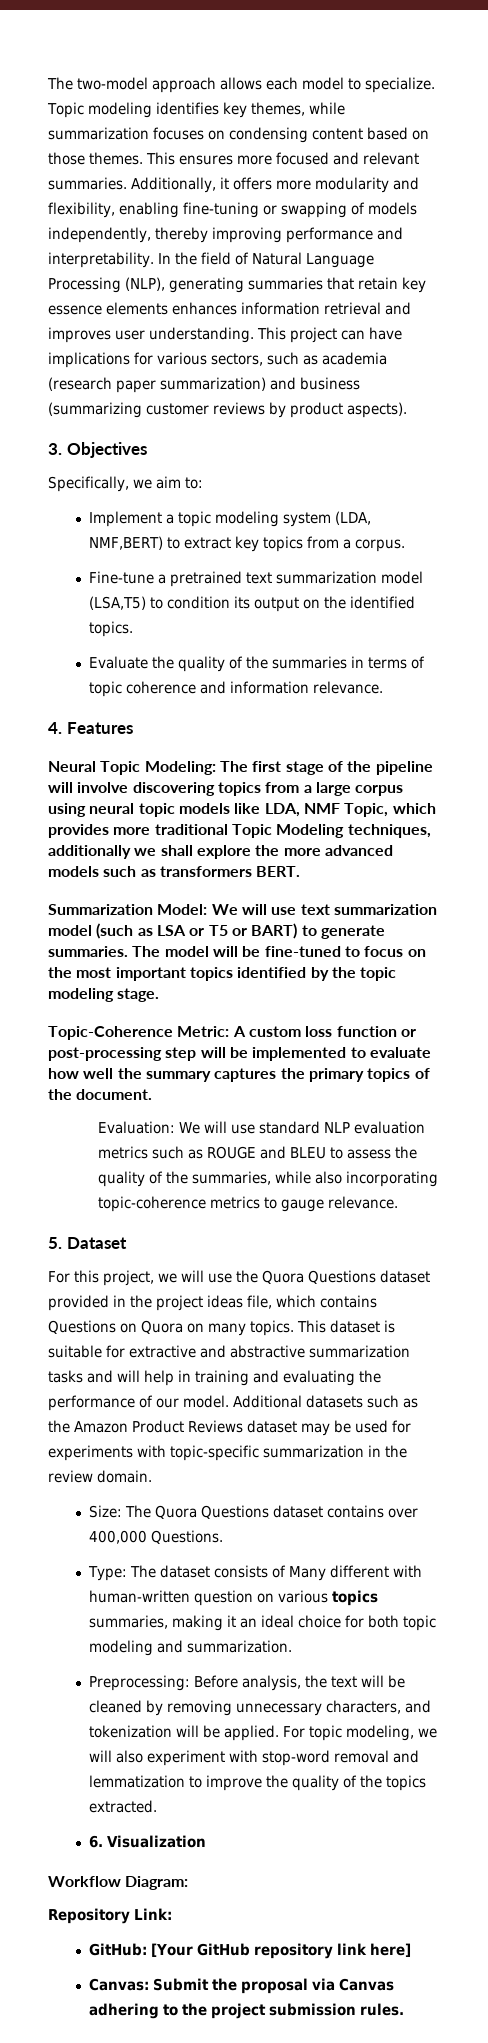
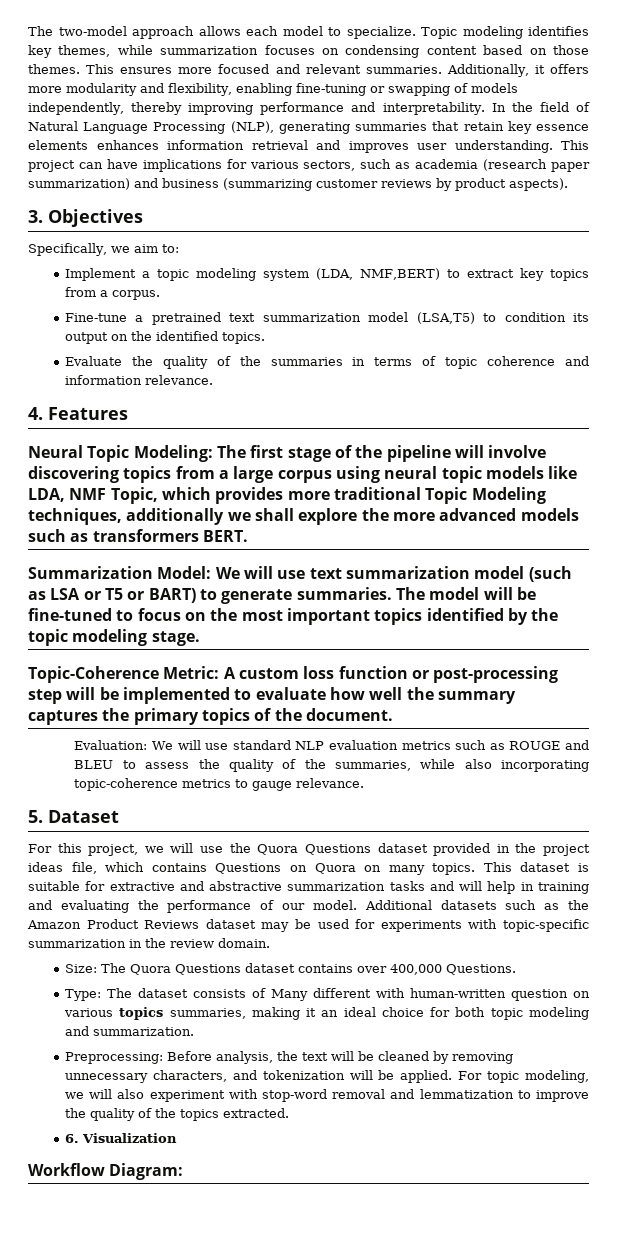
[48,1908,172,1924] [88,1943,411,1959] [88,1978,394,1994] [88,2003,404,2019] // Repository Link: // GitHub: [Your GitHub repository link here] // Canvas: Submit the proposal via Canvas adhering to the project submission rules. -> (184, 1171) none

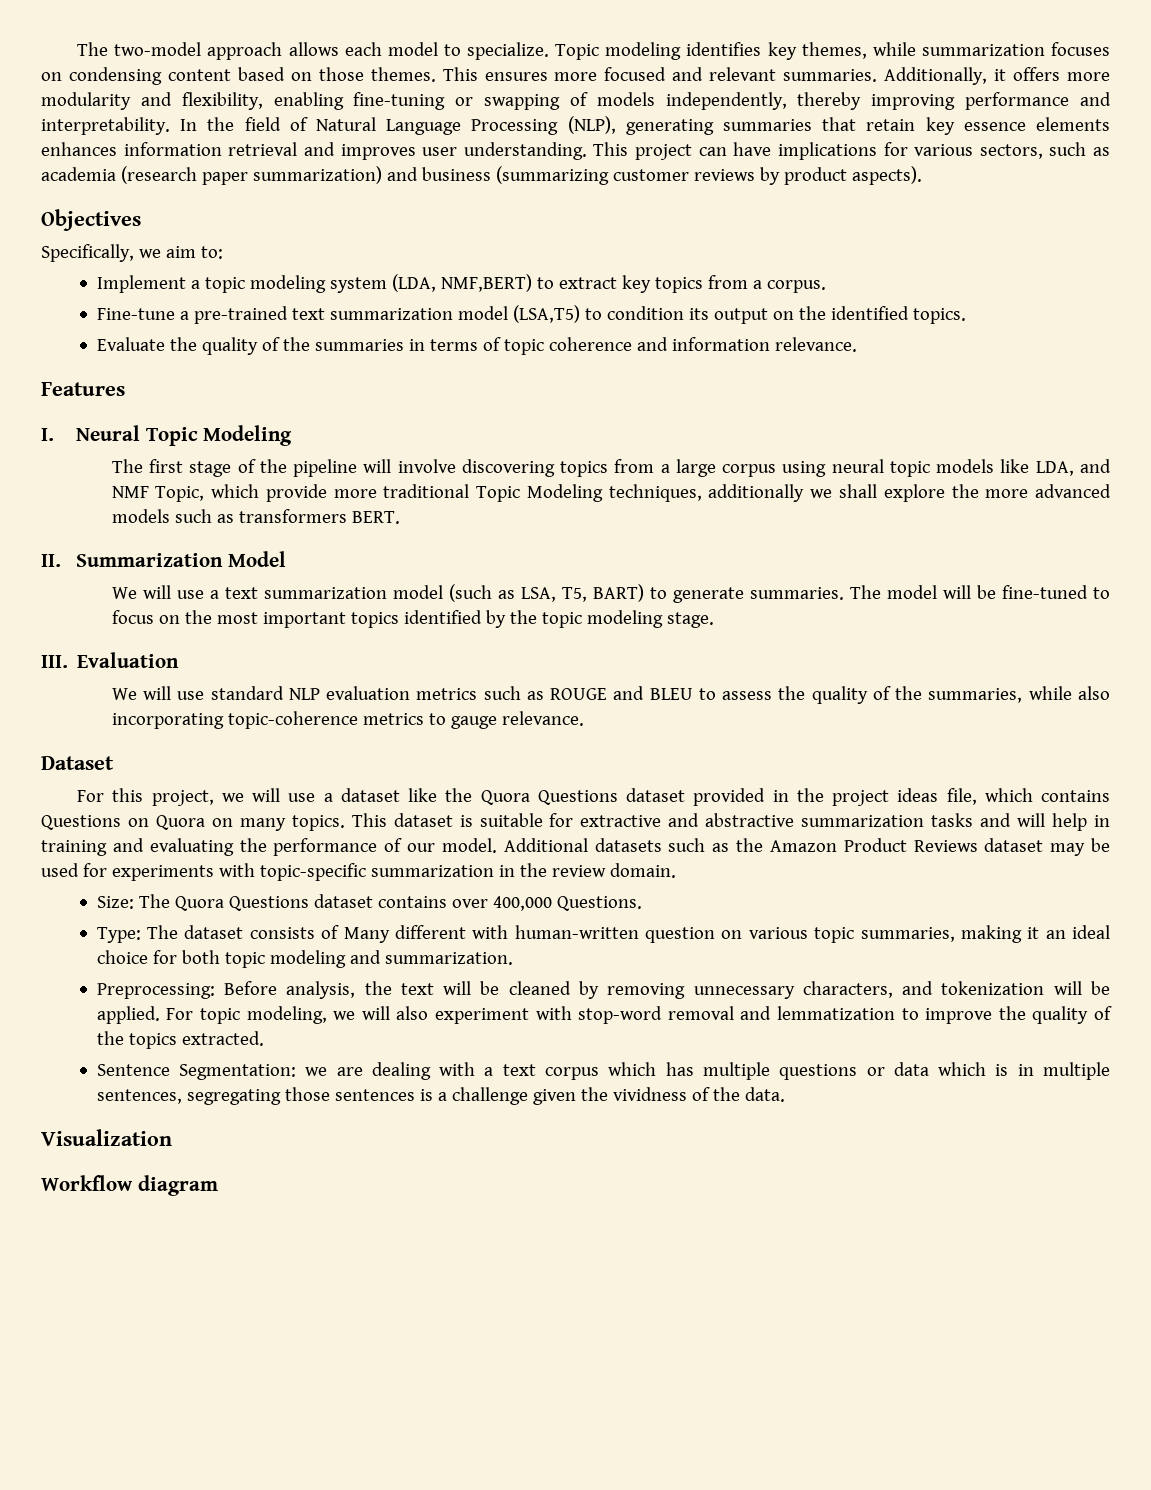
[28,210,43,223] 3. -> (922, 175) none
[151,312,221,325] pretrained -> [193,306,288,324] pre-trained
[28,407,43,420] 4. -> (857, 344) none
(128, 413) none -> [41,428,54,441] I.
[133,445,213,462] Modeling: -> [203,425,293,446] Modeling //
(65, 495) none -> [1079,459,1111,473] and
[215,487,284,504] provides -> [265,484,327,502] provide
[28,566,306,579] Summarization Model: We will use -> [41,551,286,567] [111,585,219,599] II. Summarization Model // We will use a
[50,588,145,600] LSA or T5 or -> [520,587,587,602] LSA, T5,
[28,666,559,683] [28,687,516,704] [28,708,393,725] [74,740,148,750] Topic-Coherence Metric: A custom loss function or post-processing step will be implemented to evaluate how well the summary captures the primary topics of the document. // Evaluation: -> [41,652,180,668] III. Evaluation //
[28,810,43,823] 5. -> (584, 718) none
(224, 849) none -> [323,788,438,802] a dataset like
[119,1007,164,1020] topics -> [814,927,855,943] topic
[64,1134,79,1143] 6. -> [96,1062,1111,1080] [96,1087,785,1105] Sentence Segmentation: we are dealing with a text corpus which has multiple questions or data which is in multiple sentences, segregating those sentences is a challenge given the vividness of the data. //
[109,1163,184,1180] Diagram: -> [137,1175,218,1196] diagram

